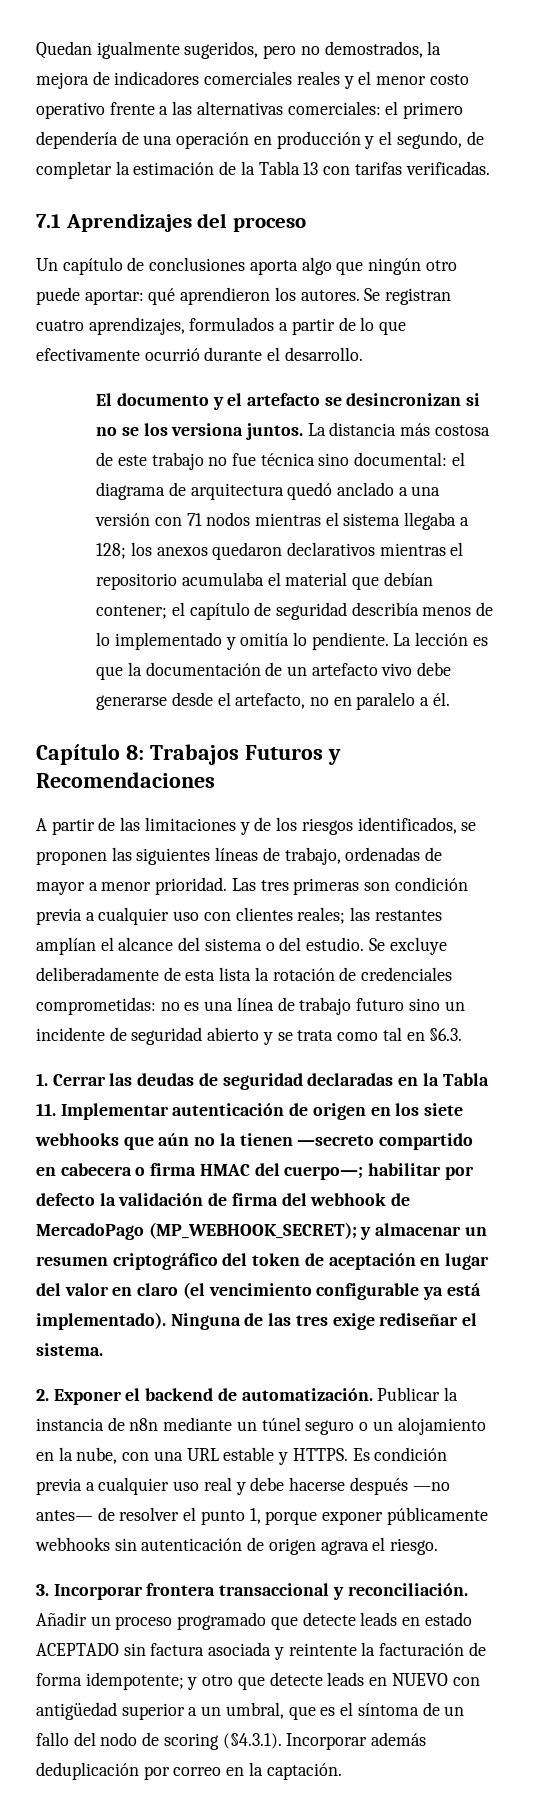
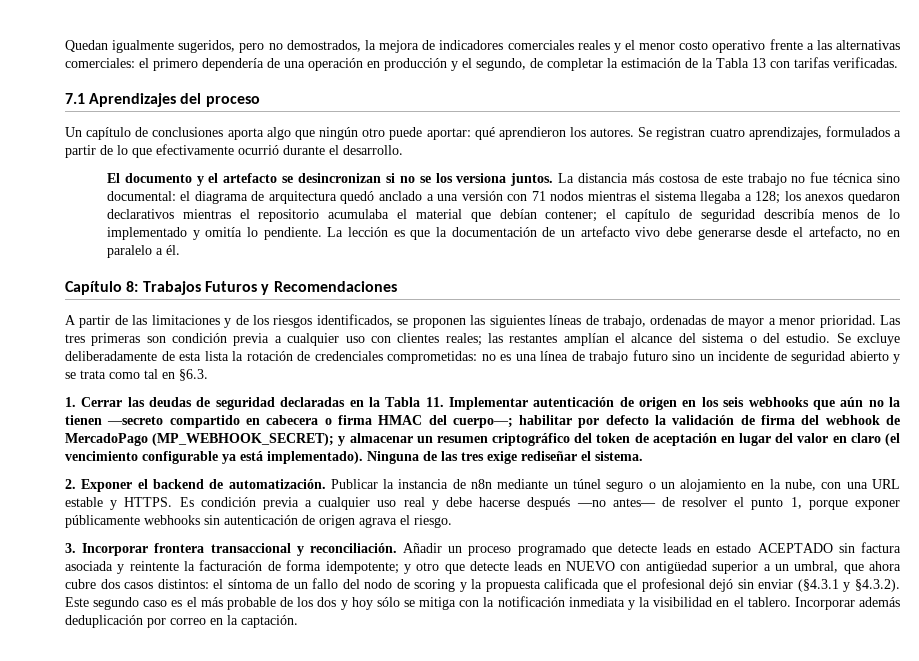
[424,1103,464,1116] siete -> [723,397,745,407] seis
[320,1707,336,1716] es -> [869,561,902,571] [65,579,209,589] ahora cubre dos casos distintos:
[222,1733,282,1749] (§4.3.1). -> [459,578,900,592] [65,596,791,610] y la propuesta calificada que el profesional dejó sin enviar (§4.3.1 y §4.3.2). Este segundo caso es el más probable de los dos y hoy sólo se mitiga con la notificación inmediata y la visibilidad en el tablero.

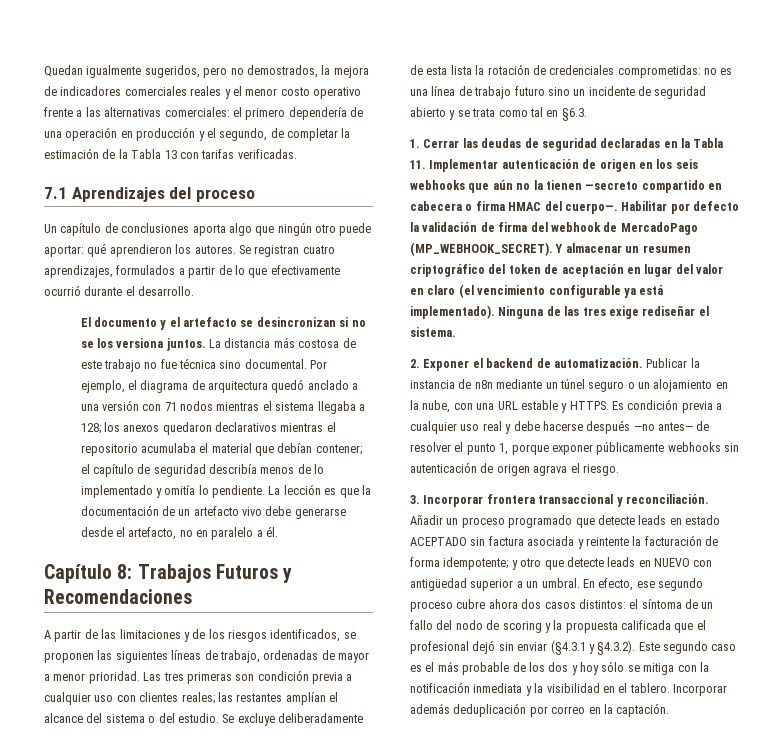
[106,191,176,201] documental: -> [244,359,328,369] [80,380,125,393] documental. Por ejemplo,
[452,415,573,428] cuerpo—; habilitar -> [564,201,668,214] cuerpo—. Habilitar
[152,433,346,446] (MP_WEBHOOK_SECRET); y -> [410,242,564,256] (MP_WEBHOOK_SECRET). Y
[794,561,902,574] [65,579,96,589] umbral, que ahora cubre -> [541,578,703,591] [410,599,518,612] umbral. En efecto, ese segundo proceso cubre ahora

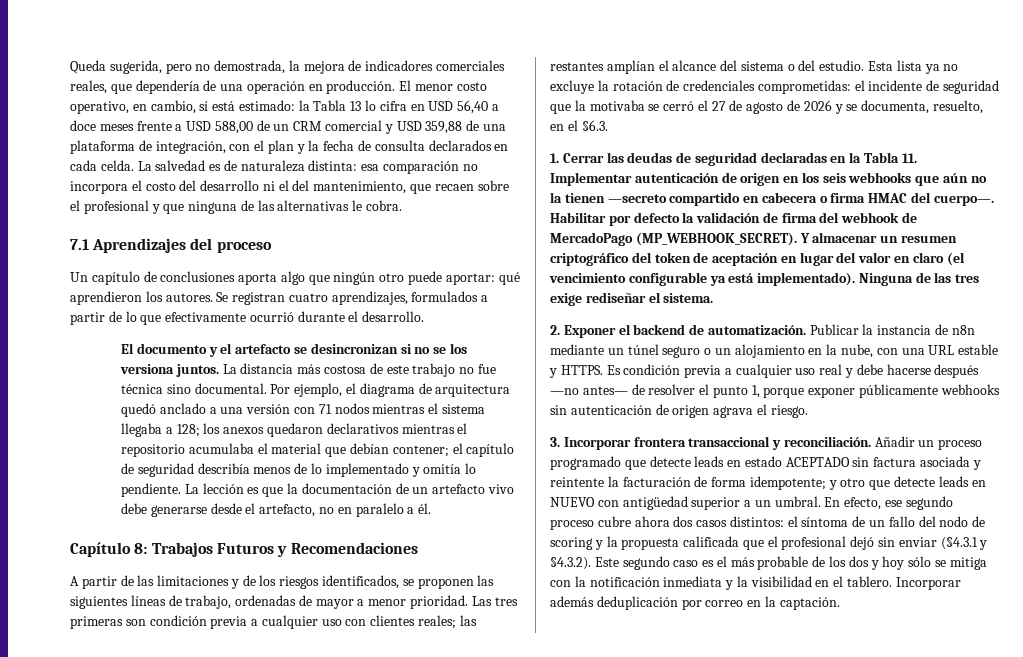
[44,65,200,78] Quedan igualmente sugeridos, -> [70,60,162,74] Queda sugerida,
[246,65,318,78] demostrados, -> [214,60,286,74] demostrada,
[190,86,361,99] [44,107,286,120] reales y el menor costo operativo frente a las alternativas comerciales: el primero -> [70,80,132,94] reales, que
[136,127,351,141] [44,148,297,159] producción y el segundo, de completar la estimación de la Tabla 13 con tarifas verificadas. -> [326,80,487,94] [70,100,499,114] [70,120,506,134] [70,140,509,154] [70,160,478,174] [70,180,509,194] [70,200,403,214] producción. El menor costo operativo, en cambio, sí está estimado: la Tabla 13 lo cifra en USD 56,40 a doce meses frente a USD 588,00 de un CRM comercial y USD 359,88 de una plataforma de integración, con el plan y la fecha de consulta declarados en cada celda. La salvedad es de naturaleza distinta: esa comparación no incorpora el costo del desarrollo ni el del mantenimiento, que recaen sobre el profesional y que ninguna de las alternativas le cobra.
[222,713,363,726] [410,65,472,75] Se excluye deliberadamente de esta lista -> [868,60,959,74] [550,80,594,94] Esta lista ya no excluye
[704,68,733,75] [410,86,707,99] [410,107,559,120] no es una línea de trabajo futuro sino un incidente de seguridad abierto y se trata como tal en -> [854,80,1000,94] [550,100,983,114] [550,120,578,131] el incidente de seguridad que la motivaba se cerró el 27 de agosto de 2026 y se documenta, resuelto, en el

